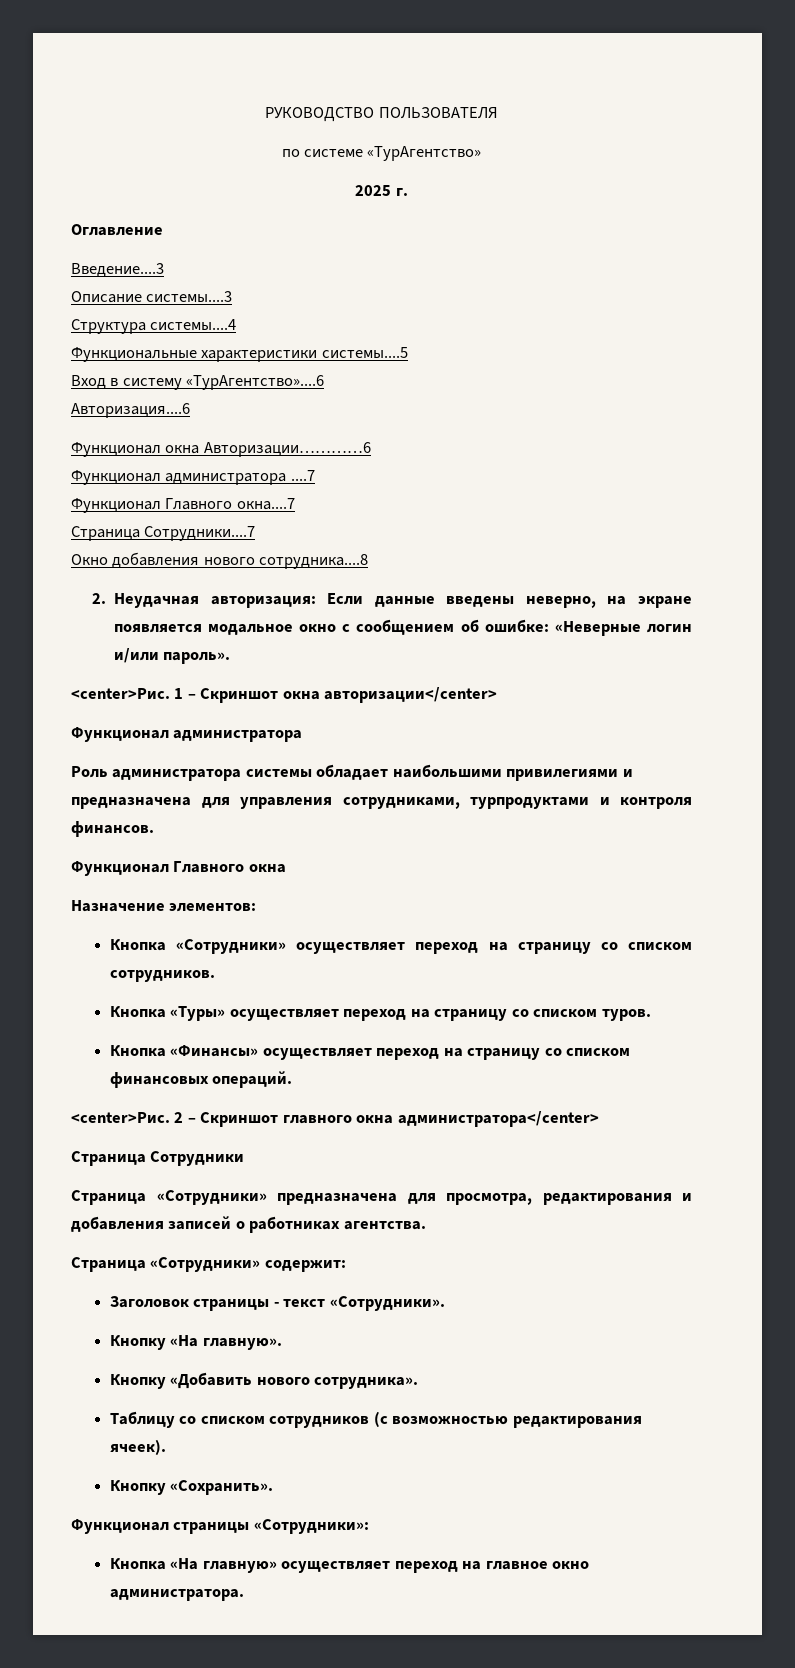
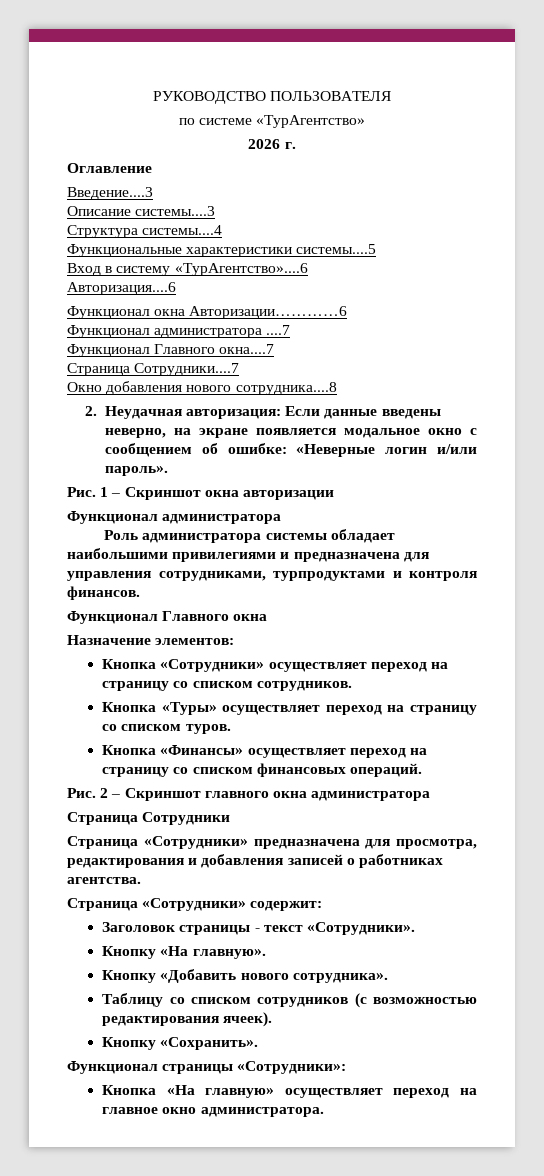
[355,185,392,196] 2025 -> [248,139,281,149] 2026
[71,688,170,699] <center>Рис. -> [67,487,96,497] Рис.
[324,687,498,703] авторизации</center> -> [242,490,334,500] авторизации
[71,1112,170,1123] <center>Рис. -> [67,788,96,798] Рис.
[397,1111,599,1127] администратора</center> -> [311,791,431,801] администратора

